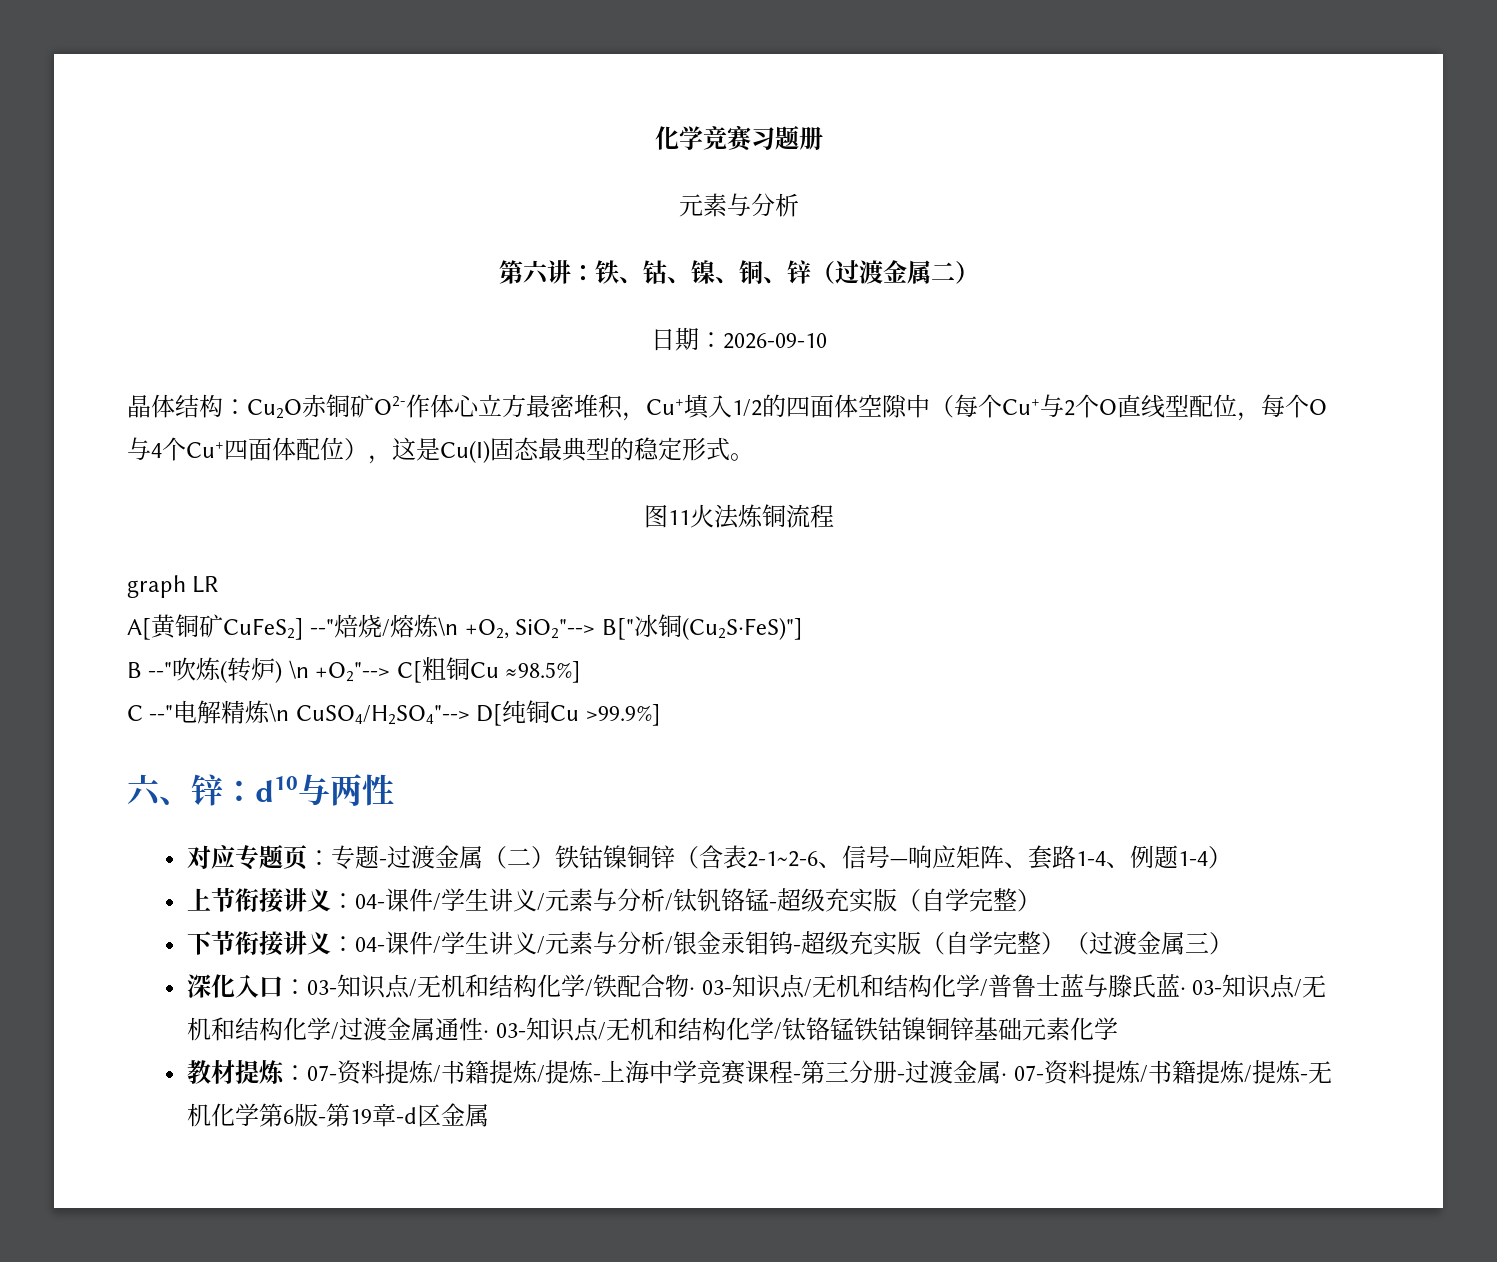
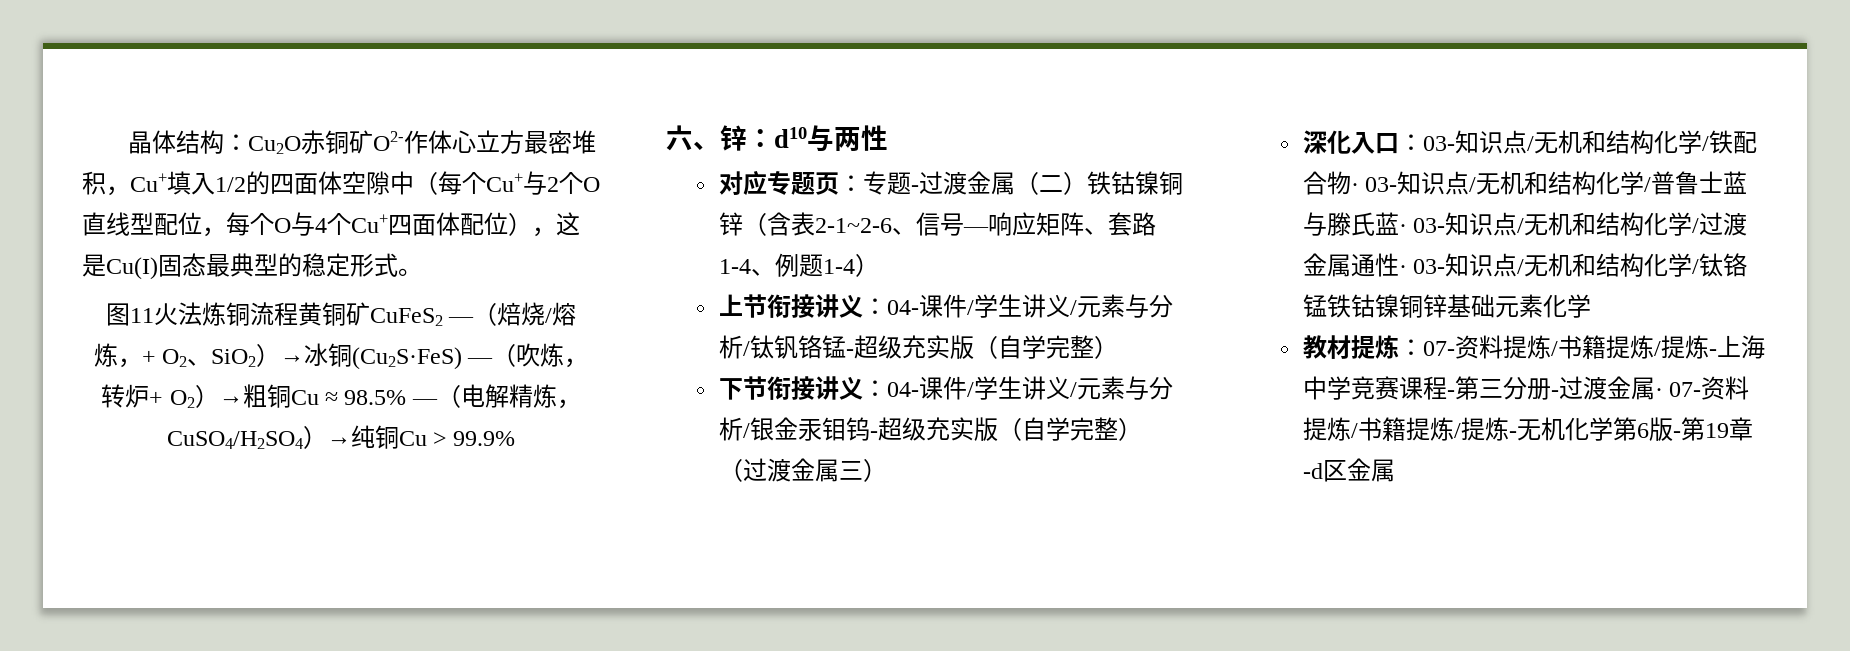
[654,125,823,152] [678,193,799,217] [498,260,979,285] [650,327,827,351] 化学竞赛习题册 // 元素与分析 // 第六讲：铁、钴、镍、铜、锌（过渡金属二） // 日期：2026-09-10 // -> (127, 142) none
[127,575,219,598] [127,614,803,640] [127,657,582,683] [127,700,661,726] // graph LR // A[黄铜矿CuFeS2] --"焙烧/熔炼\n +O2, SiO2"--> B["冰铜(Cu2S·FeS)"] // B --"吹炼(转炉) \n +O2"--> C[粗铜Cu ≈98.5%] // C --"电解精炼\n CuSO4/H2SO4"--> D[纯铜Cu >99.9%] -> [297,302,577,326] [93,343,589,370] [101,384,581,409] [166,425,516,449] 黄铜矿CuFeS2 —（焙烧/熔炼，+ O2、SiO2）→冰铜(Cu2S·FeS) —（吹炼，转炉+ O2）→粗铜Cu ≈ 98.5% —（电解精炼，CuSO4/H2SO4）→纯铜Cu > 99.9%

